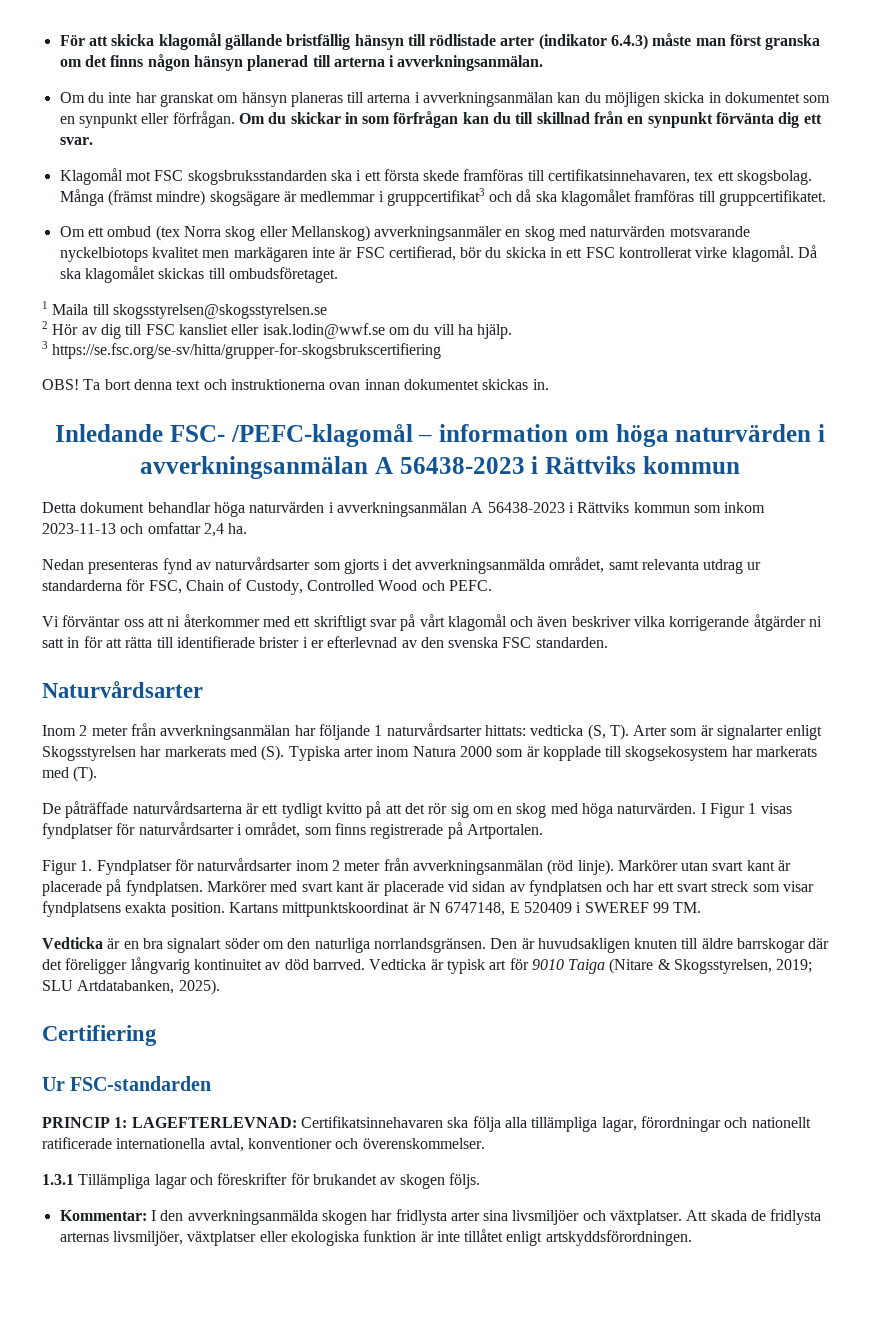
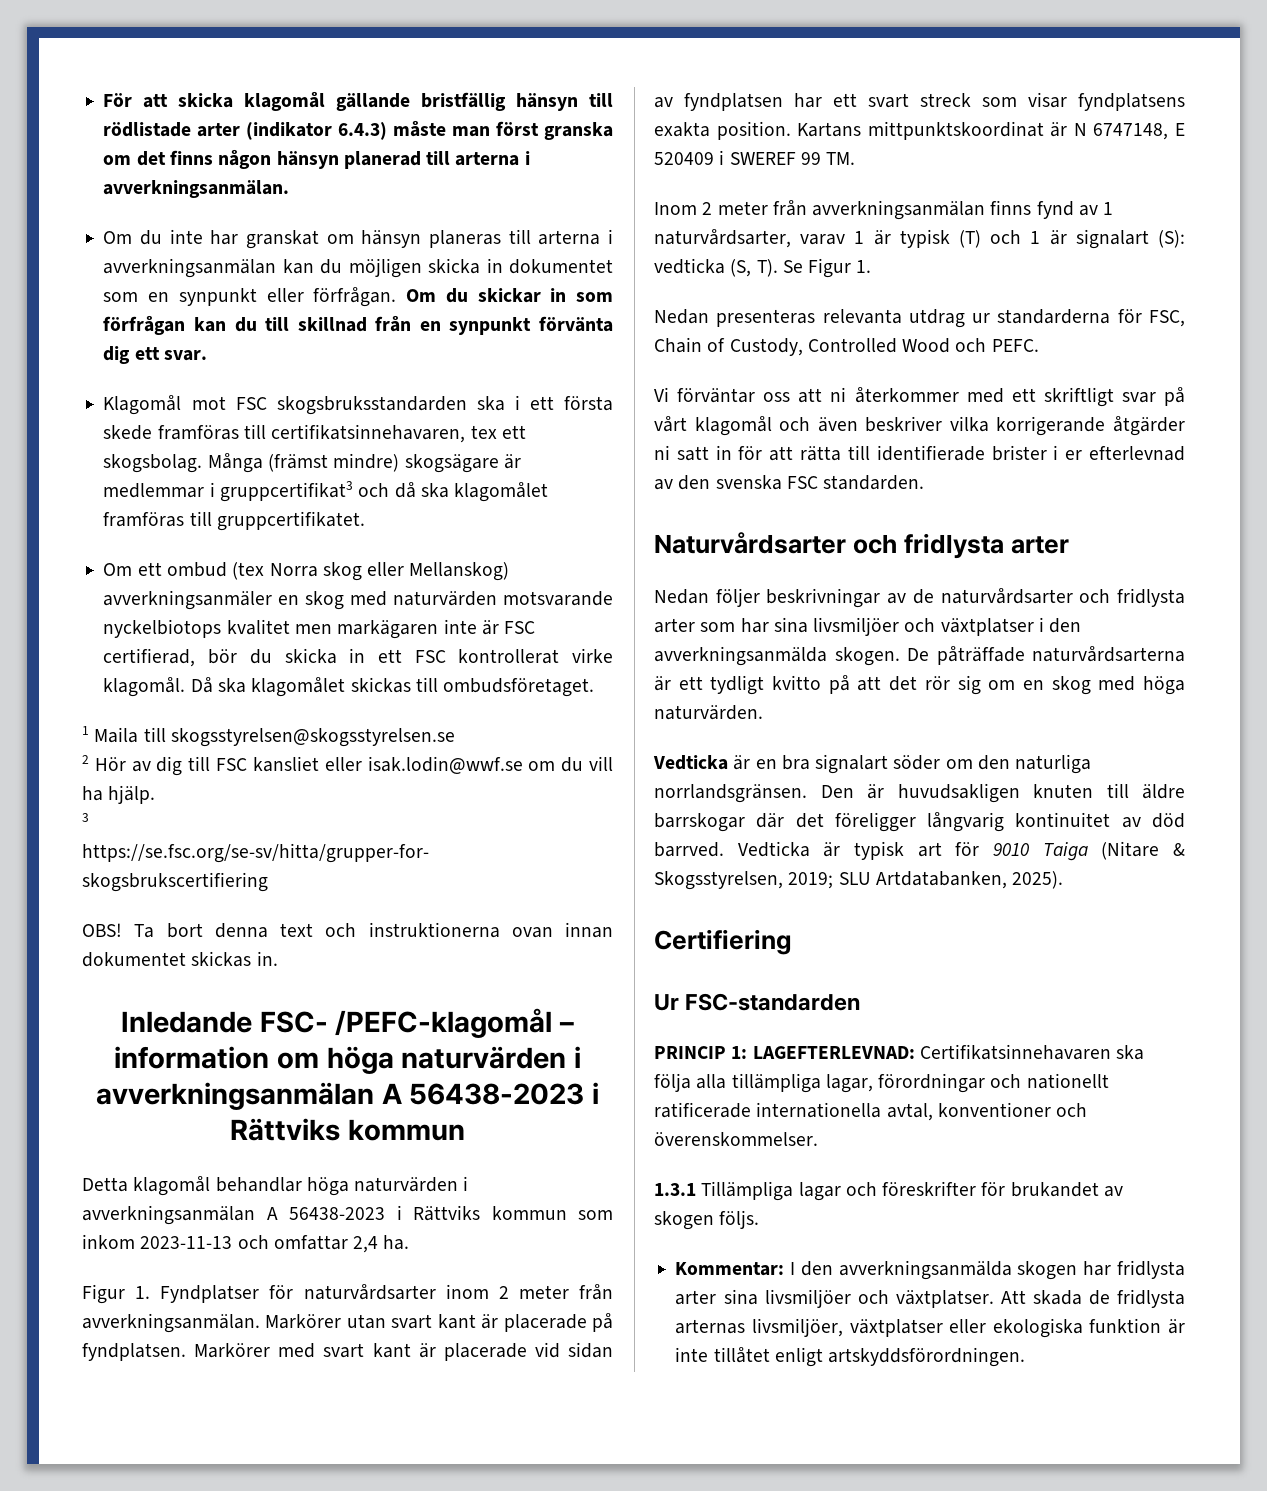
[80,502,145,513] dokument -> [133,1176,211,1196] klagomål
[42,557,639,574] Nedan presenteras fynd av naturvårdsarter som gjorts i det avverkningsanmälda området, samt -> [82,1284,613,1304] [82,1313,614,1333] [82,1342,613,1361] [654,92,1185,111] [654,121,1185,140] [654,150,856,165] [654,200,1114,220] [654,229,1185,249] [654,258,872,278] [654,309,816,327] Figur 1. Fyndplatser för naturvårdsarter inom 2 meter från avverkningsanmälan. Markörer utan svart kant är placerade på fyndplatsen. Markörer med svart kant är placerade vid sidan av fyndplatsen har ett svart streck som visar fyndplatsens exakta position. Kartans mittpunktskoordinat är N 6747148, E 520409 i SWEREF 99 TM. // Inom 2 meter från avverkningsanmälan finns fynd av 1 naturvårdsarter, varav 1 är typisk (T) och 1 är signalart (S): vedticka (S, T). Se Figur 1. // Nedan presenteras
[42,723,823,740] [42,745,818,761] [42,766,98,782] // Inom 2 meter från avverkningsanmälan har följande 1 naturvårdsarter hittats: vedticka (S, T). Arter som är signalarter enligt Skogsstyrelsen har markerats med (S). Typiska arter inom Natura 2000 som är kopplade till skogsekosystem har markerats med (T). // -> [852,533,1069,559] [654,588,1185,608] [654,617,1082,636] [654,646,900,666] och fridlysta arter // Nedan följer beskrivningar av de naturvårdsarter och fridlysta arter som har sina livsmiljöer och växtplatser i den avverkningsanmälda skogen.
[700,803,792,818] [42,822,543,839] [42,858,792,875] [42,879,815,896] [42,901,702,917] I Figur 1 visas fyndplatser för naturvårdsarter i området, som finns registrerade på Artportalen. // Figur 1. Fyndplatser för naturvårdsarter inom 2 meter från avverkningsanmälan (röd linje). Markörer utan svart kant är placerade på fyndplatsen. Markörer med svart kant är placerade vid sidan av fyndplatsen och har ett svart streck som visar fyndplatsens exakta position. Kartans mittpunktskoordinat är N 6747148, E 520409 i SWEREF 99 TM. -> (763, 712) none

